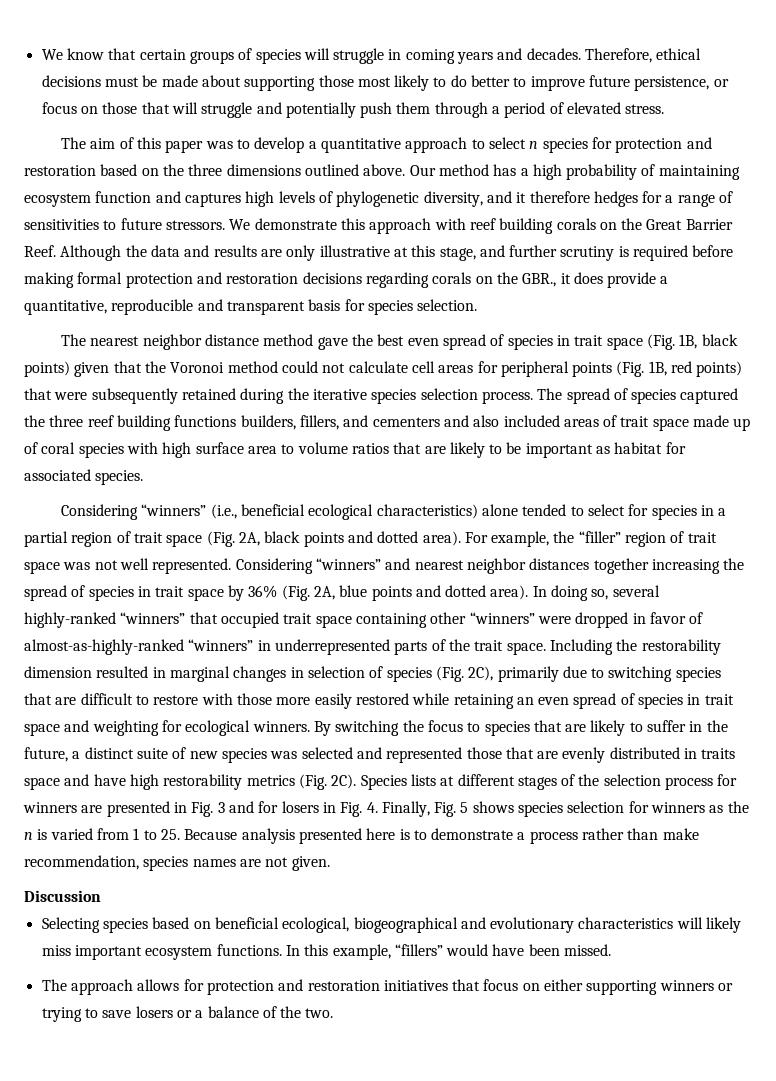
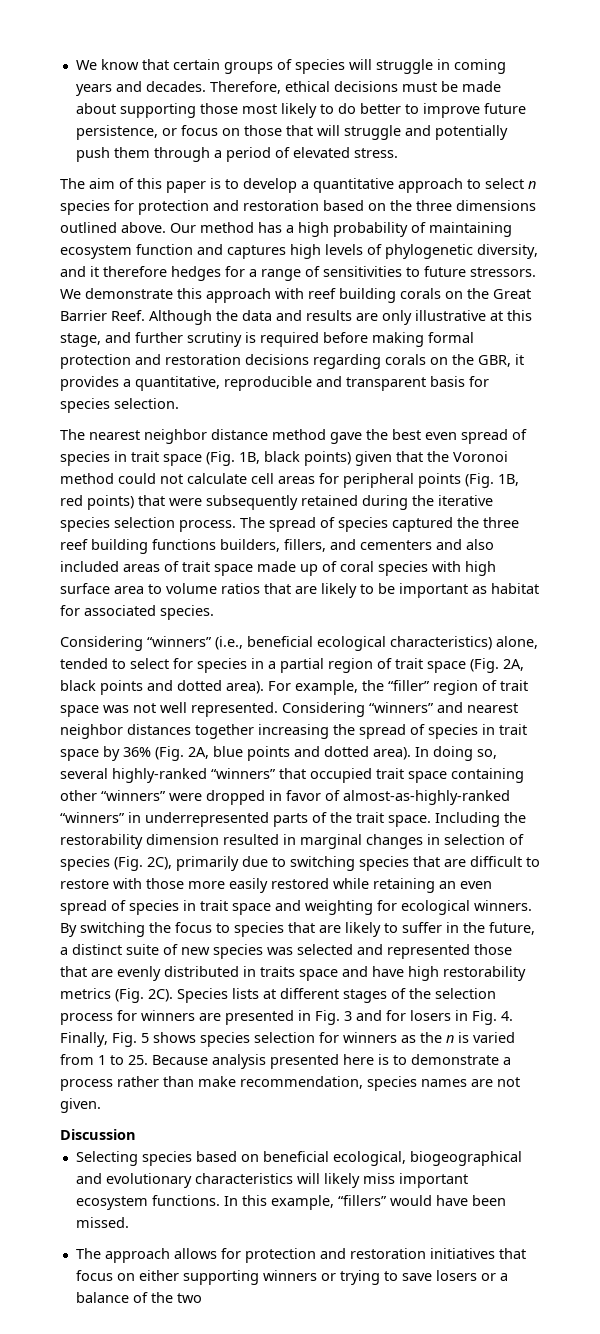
[205,141,233,149] was -> [210,178,221,189] is
[522,272,657,288] GBR., it does provide -> [478,354,524,367] [60,376,119,391] GBR, it provides
[482,504,519,516] alone -> [496,636,538,649] alone,
[305,1008,334,1018] two. -> [176,1293,202,1303] two

